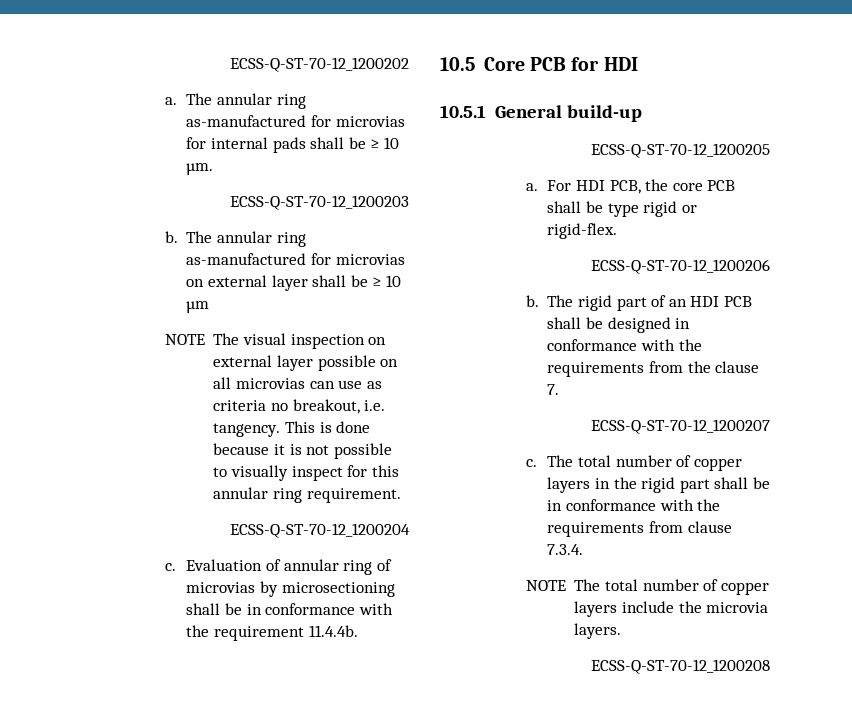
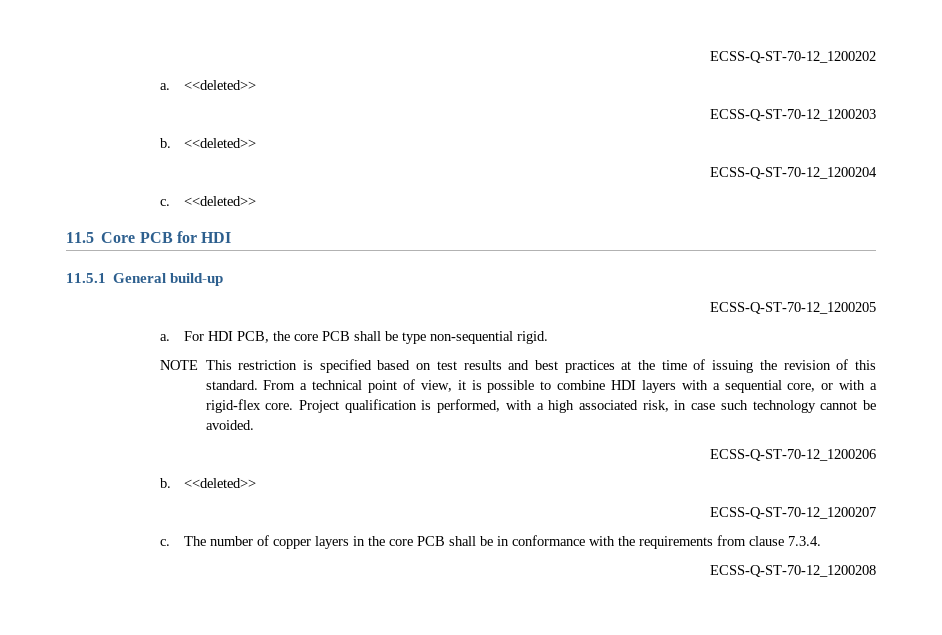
[186,93,306,109] [186,115,405,127] [186,137,399,153] [186,163,214,175] [230,195,409,210] [164,231,306,247] [186,253,405,265] [186,275,401,291] [186,301,210,313] [164,333,387,349] [213,355,399,371] [213,377,382,389] [213,399,386,414] [213,421,371,437] [213,443,392,459] [213,465,399,481] [213,487,401,503] [230,523,410,538] [164,559,392,575] [186,581,395,597] [186,603,393,615] [186,625,358,641] [440,57,475,71] The annular ring as-manufactured for microvias for internal pads shall be ≥ 10 µm. // ECSS-Q-ST-70-12_1200203 // b. The annular ring as-manufactured for microvias on external layer shall be ≥ 10 µm // NOTE The visual inspection on external layer possible on all microvias can use as criteria no breakout, i.e. tangency. This is done because it is not possible to visually inspect for this annular ring requirement. // ECSS-Q-ST-70-12_1200204 // c. Evaluation of annular ring of microvias by microsectioning shall be in conformance with the requirement 11.4.4b. // 10.5 -> [183,80,256,90] [710,109,876,121] [160,138,256,148] [710,167,877,179] [160,196,256,206] [66,232,94,243] <<deleted>> // ECSS-Q-ST-70-12_1200203 // b. <<deleted>> // ECSS-Q-ST-70-12_1200204 // c. <<deleted>> // 11.5
[440,105,486,118] 10.5.1 -> [66,273,106,283] 11.5.1
[643,201,697,217] [547,223,618,239] [591,259,770,274] [525,295,752,311] [547,317,691,333] [547,339,702,351] [547,361,760,377] [547,384,560,395] rigid or rigid-flex. // ECSS-Q-ST-70-12_1200206 // b. The rigid part of an HDI PCB shall be designed in conformance with the requirements from the clause 7. -> [429,331,548,344] [160,359,876,373] [205,379,877,393] [205,399,876,413] [205,420,254,430] [710,449,876,461] [160,478,256,488] non-sequential rigid. // NOTE This restriction is specified based on test results and best practices at the time of issuing the revision of this standard. From a technical point of view, it is possible to combine HDI layers with a sequential core, or with a rigid-flex core. Project qualification is performed, with a high associated risk, in case such technology cannot be avoided. // ECSS-Q-ST-70-12_1200206 // b. <<deleted>>
[577,455,611,467] total -> (206, 541) none
[641,477,710,493] rigid part -> [388,536,445,546] core PCB
[525,579,769,595] [574,601,769,617] [574,623,622,639] // NOTE The total number of copper layers include the microvia layers. -> (821, 541) none

